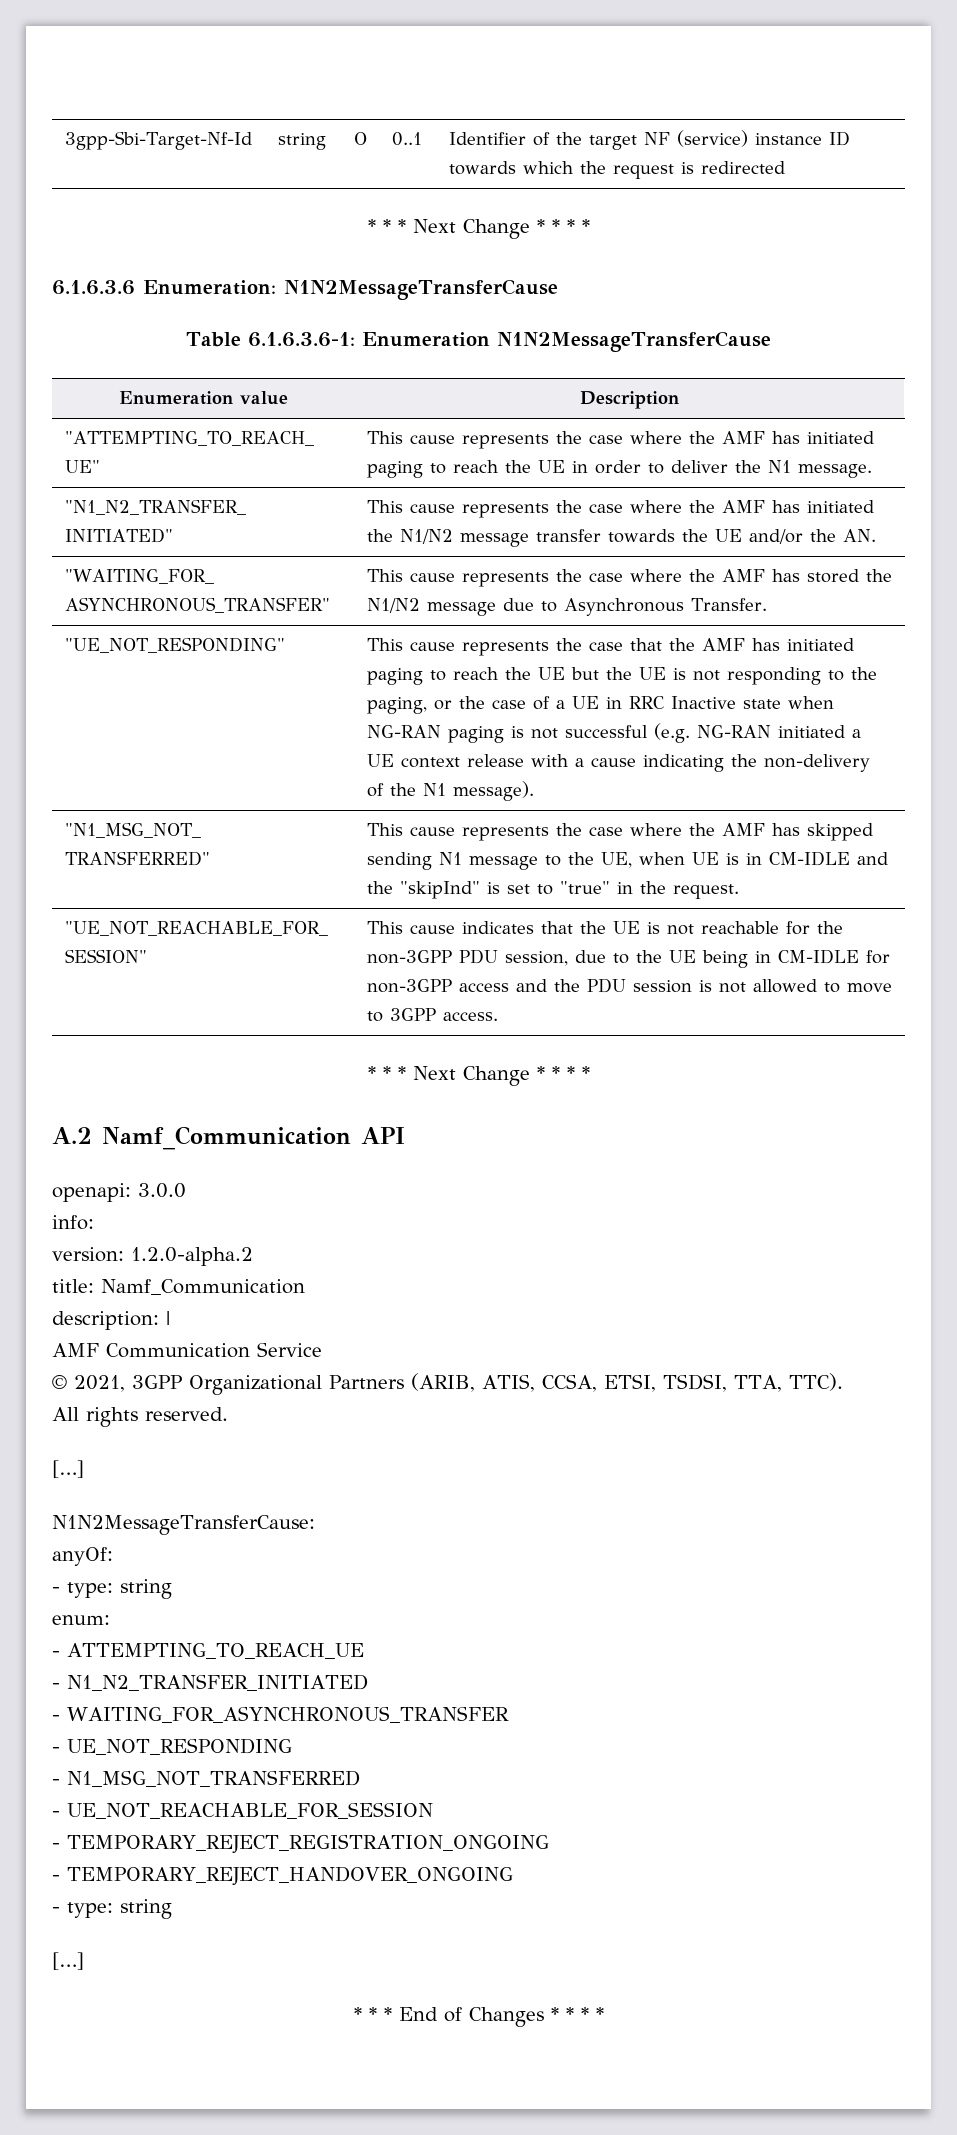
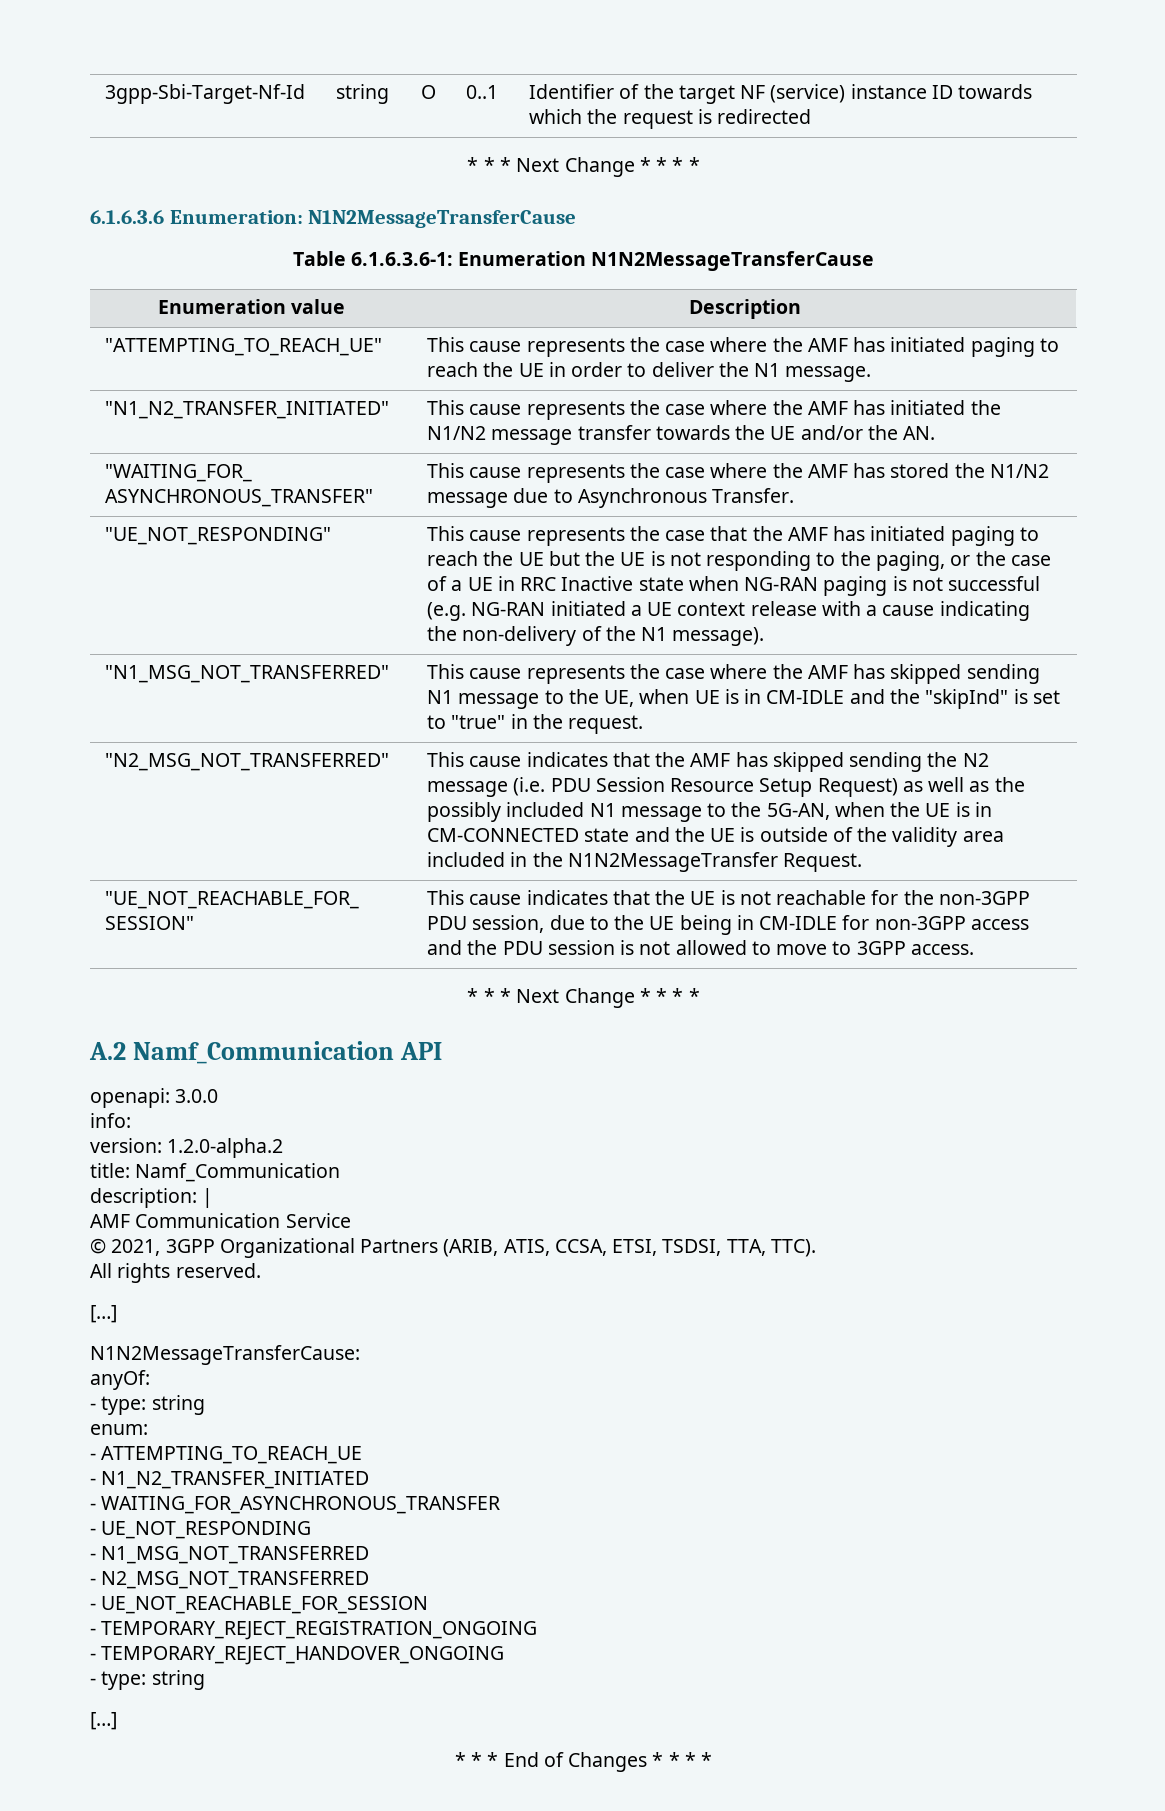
(739, 891) none -> [105,753,390,771] [427,752,989,772] [427,777,1025,797] [427,802,993,822] [427,827,1004,847] [427,852,863,872] // "N2_MSG_NOT_TRANSFERRED" | This cause indicates that the AMF has skipped sending the N2 message (i.e. PDU Session Resource Setup Request) as well as the possibly included N1 message to the 5G-AN, when the UE is in CM-CONNECTED state and the UE is outside of the validity area included in the N1N2MessageTransfer Request.
(360, 1778) none -> [90,1571,370,1589] // - N2_MSG_NOT_TRANSFERRED

